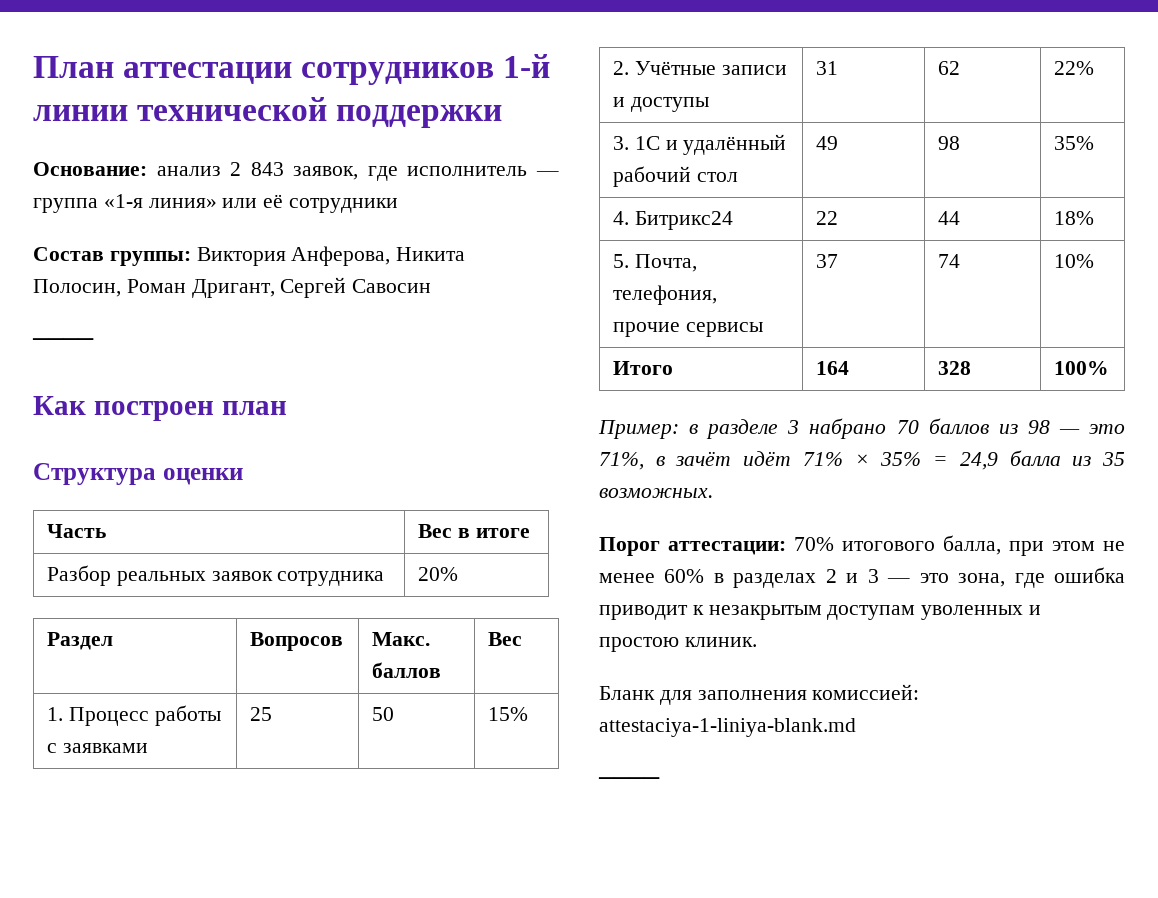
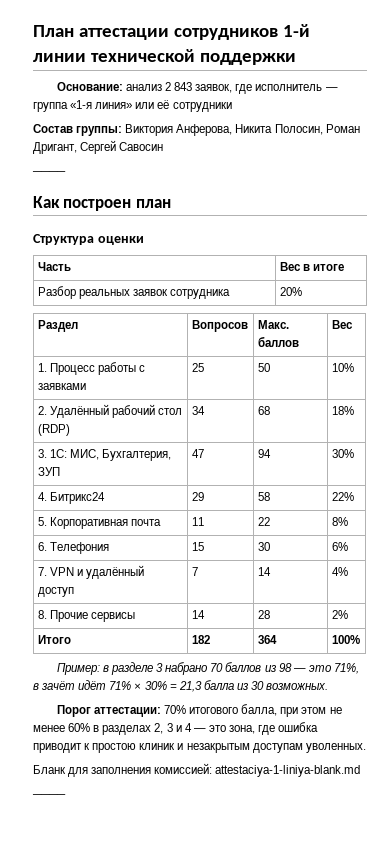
[487,707,528,721] 15% -> [331,363,354,372] 10%
[634,61,787,75] [612,97,709,112] [815,61,838,75] [937,61,960,75] [1053,61,1094,75] [612,134,787,155] [612,166,738,187] [815,136,838,150] [937,136,960,150] [1053,136,1094,150] [612,211,733,230] [815,211,838,225] [937,211,960,225] [1053,211,1094,225] [612,254,697,272] [612,285,717,305] [612,322,763,337] [815,254,838,268] [937,254,960,268] [1053,254,1094,268] Учётные записи и доступы | 31 | 62 | 22% // 3. 1С и удалённый рабочий стол | 49 | 98 | 35% // 4. Битрикс24 | 22 | 44 | 18% // 5. Почта, телефония, прочие сервисы | 37 | 74 | 10% -> [49,404,183,418] [37,424,70,436] [191,406,205,415] [257,406,270,415] [331,406,354,415] [37,449,172,461] [37,467,60,476] [191,449,204,458] [257,449,271,458] [331,449,354,458] [37,492,105,504] [191,492,204,501] [257,492,270,501] [331,492,354,501] [37,517,162,529] [191,517,204,526] [257,517,270,526] [331,517,348,526] [37,542,109,554] [191,542,204,551] [257,542,270,551] [331,542,348,551] [37,565,145,579] [37,587,74,597] [191,567,198,576] [257,567,271,576] [331,567,348,576] [37,610,136,622] [191,610,205,619] [257,610,270,619] [331,610,348,619] Удалённый рабочий стол (RDP) | 34 | 68 | 18% // 3. 1С: МИС, Бухгалтерия, ЗУП | 47 | 94 | 30% // 4. Битрикс24 | 29 | 58 | 22% // 5. Корпоративная почта | 11 | 22 | 8% // 6. Телефония | 15 | 30 | 6% // 7. VPN и удалённый доступ | 7 | 14 | 4% // 8. Прочие сервисы | 14 | 28 | 2%
[815,361,849,375] [937,361,971,375] 164 | 328 -> [191,635,210,644] [257,635,277,644] 182 | 364
[880,452,998,470] 35% = 24,9 -> [144,681,202,692] 30% = 21,3
[1102,452,1125,466] 35 -> [251,681,265,690] 30
[825,569,879,583] 2 и 3 -> [154,723,192,734] 2, 3 и 4
[708,605,1042,620] [599,637,757,652] незакрытым доступам уволенных и простою клиник. -> [92,743,366,753] простою клиник и незакрытым доступам уволенных.

